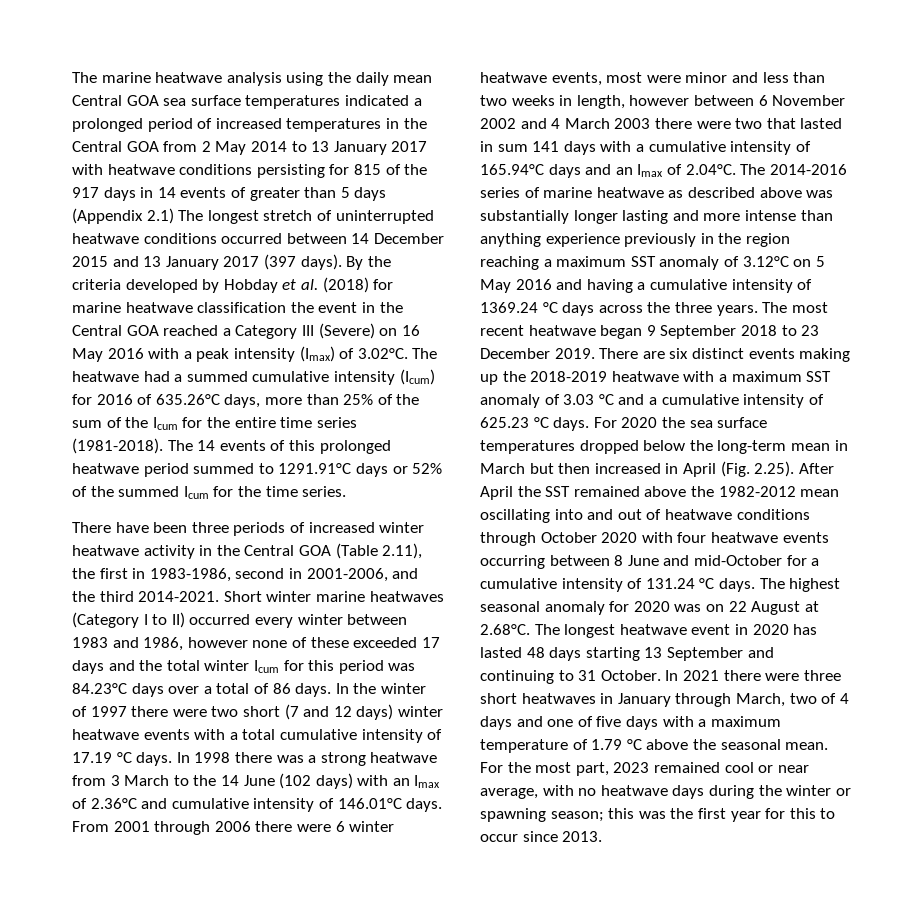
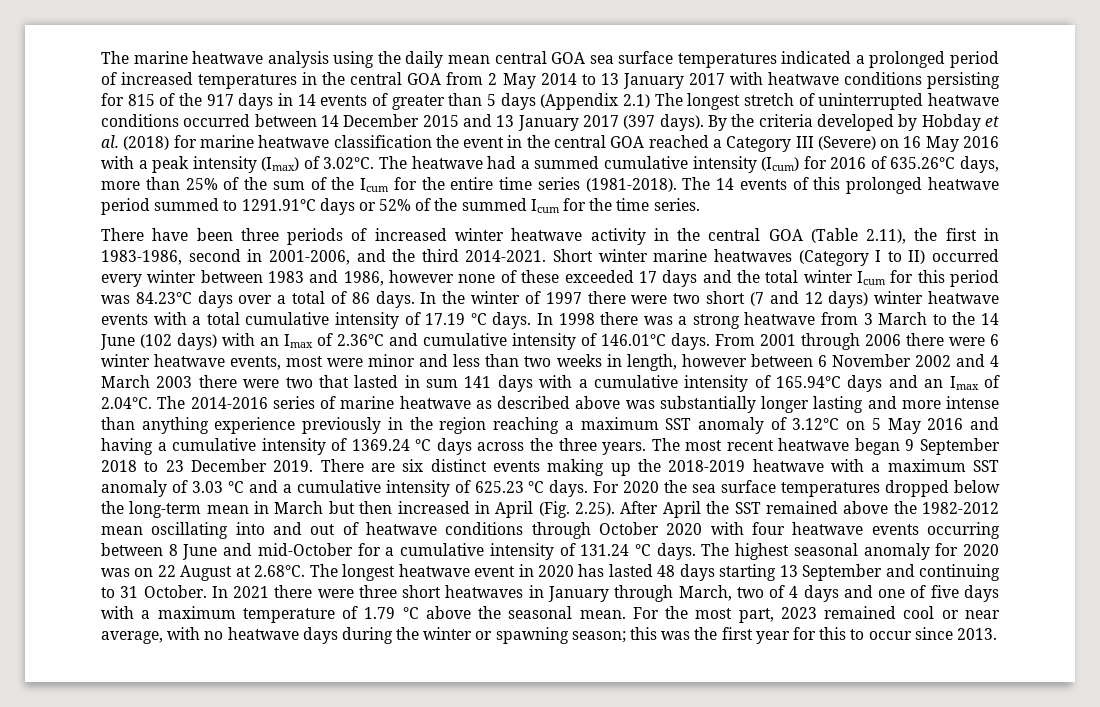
[72,95,122,106] Central -> [494,51,547,64] central
[72,141,122,152] Central -> [350,72,403,85] central
[72,325,122,336] Central -> [554,135,606,148] central
[244,545,295,556] Central -> [708,228,761,241] central

